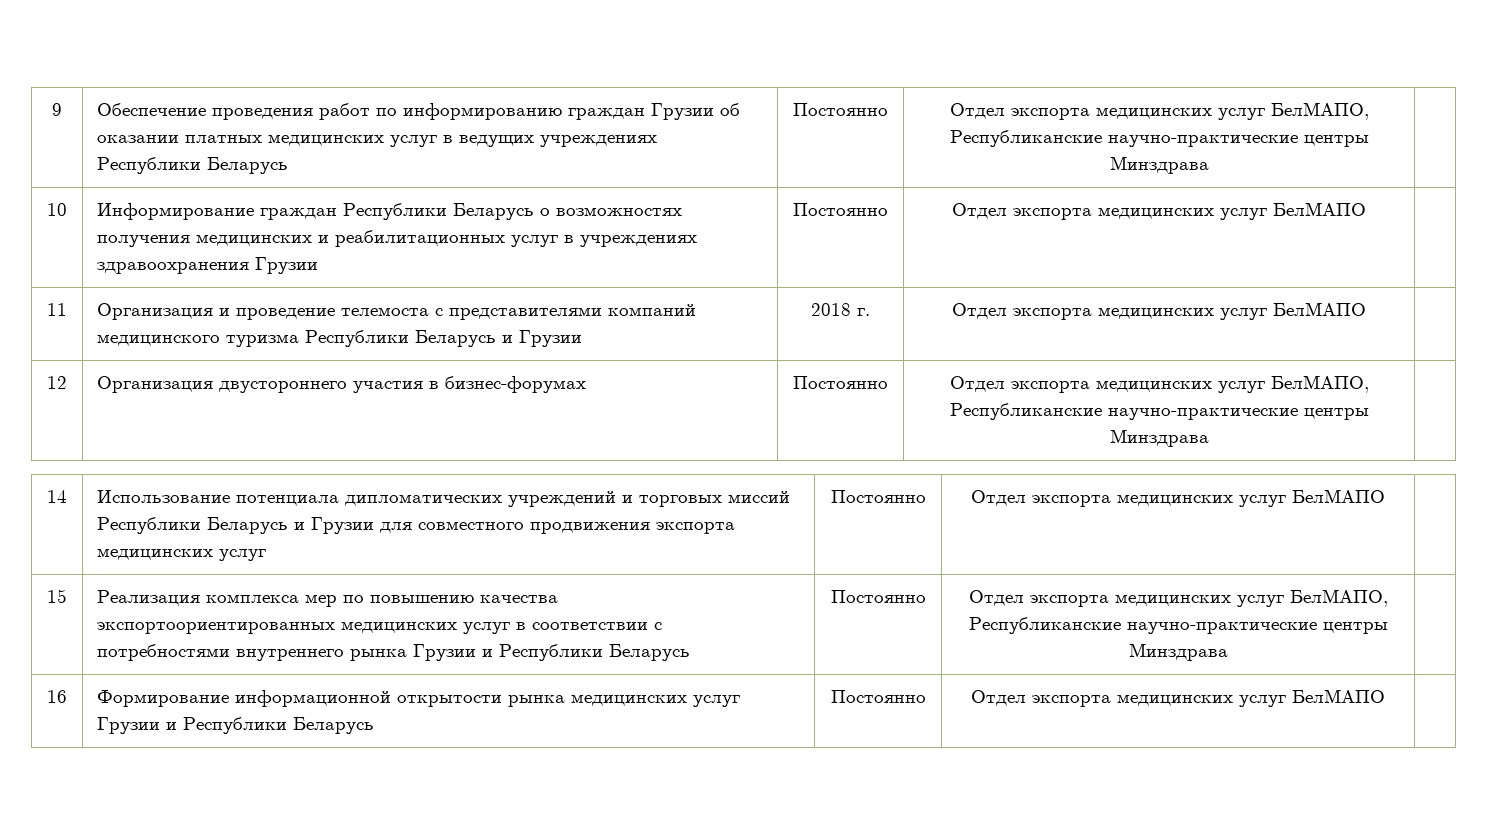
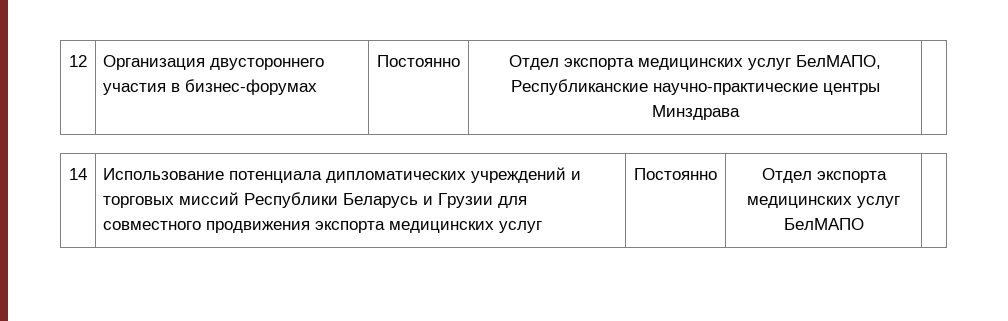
[52,103,62,116] [97,103,741,120] [97,134,658,147] [97,157,289,174] [793,103,888,116] [949,102,1369,120] [949,130,1369,147] [1109,156,1209,174] [47,203,67,216] [97,203,683,220] [97,230,698,247] [97,257,319,274] [793,203,888,216] [952,202,1366,220] [47,303,67,316] [97,303,697,320] [97,330,583,347] [811,303,870,316] [952,302,1366,320] 9 | Обеспечение проведения работ по информированию граждан Грузии об оказании платных медицинских услуг в ведущих учреждениях Республики Беларусь | Постоянно | Отдел экспорта медицинских услуг БелМАПО, Республиканские научно-практические центры Минздрава | // 10 | Информирование граждан Республики Беларусь о возможностях получения медицинских и реабилитационных услуг в учреждениях здравоохранения Грузии | Постоянно | Отдел экспорта медицинских услуг БелМАПО | // 11 | Организация и проведение телемоста с представителями компаний медицинского туризма Республики Беларусь и Грузии | 2018 г. | Отдел экспорта медицинских услуг БелМАПО | // -> (69, 61) none
[47,589,67,603] [97,590,559,607] [97,621,663,634] [97,644,691,661] [830,590,926,603] [968,589,1388,607] [968,617,1388,634] [1128,643,1228,661] [47,690,67,703] [97,690,741,707] [97,717,375,734] [830,690,926,703] [971,689,1385,707] // 15 | Реализация комплекса мер по повышению качества экспортоориентированных медицинских услуг в соответствии с потребностями внутреннего рынка Грузии и Республики Беларусь | Постоянно | Отдел экспорта медицинских услуг БелМАПО, Республиканские научно-практические центры Минздрава | // 16 | Формирование информационной открытости рынка медицинских услуг Грузии и Республики Беларусь | Постоянно | Отдел экспорта медицинских услуг БелМАПО | -> (864, 224) none

